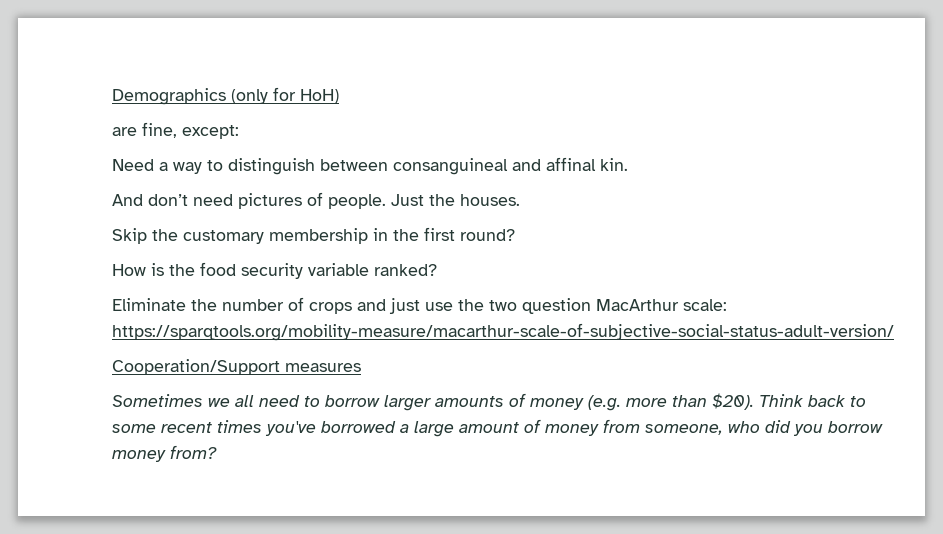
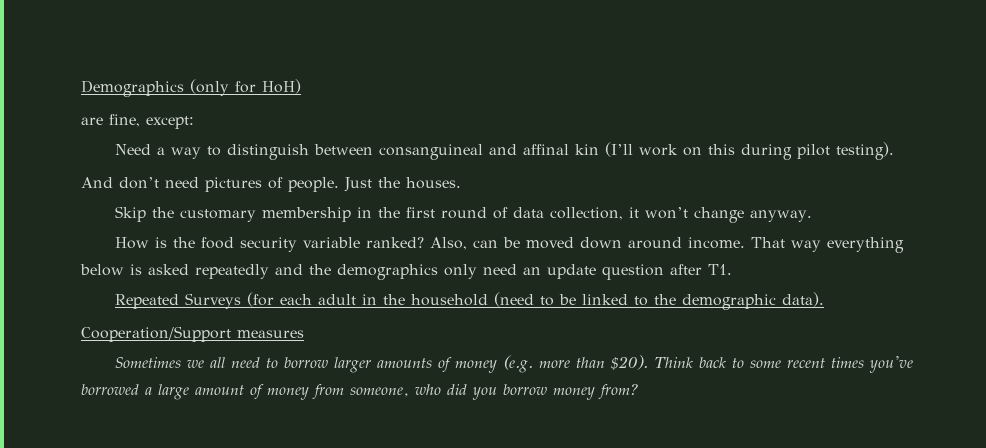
[600,158,628,171] kin. -> [575,142,895,160] kin (I’ll work on this during pilot testing).
[460,229,515,241] round? -> [441,207,813,223] round of data collection, it won’t change anyway.
[112,297,727,314] [112,323,894,341] // Eliminate the number of crops and just use the two question MacArthur scale: https://sparqtools.org/mobility-measure/macarthur-scale-of-subjective-social-status-adult-version/ -> [430,237,905,253] [80,264,732,280] [115,292,825,310] Also, can be moved down around income. That way everything below is asked repeatedly and the demographics only need an update question after T1. // Repeated Surveys (for each adult in the household (need to be linked to the demographic data).

